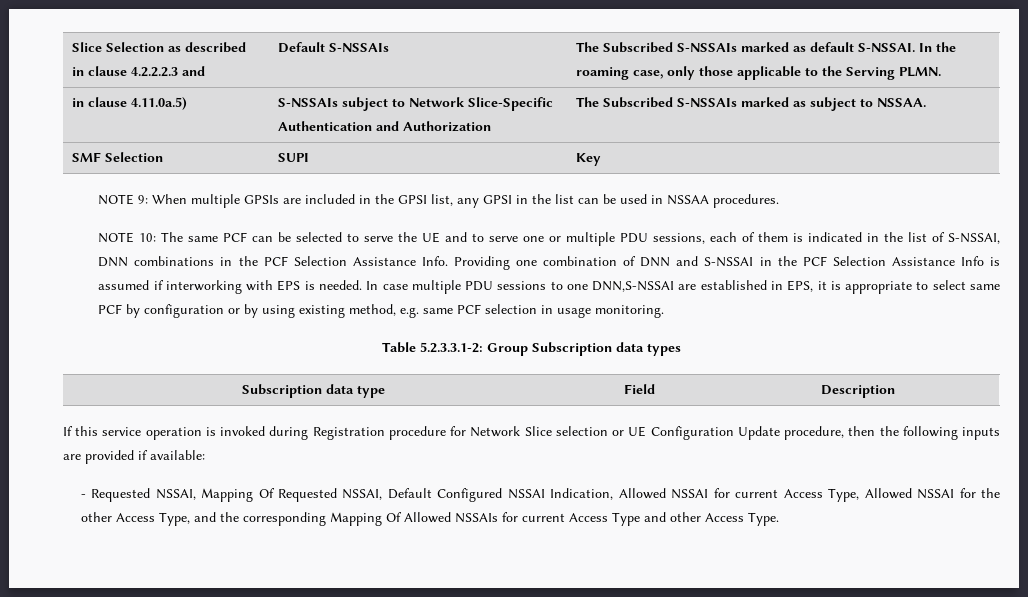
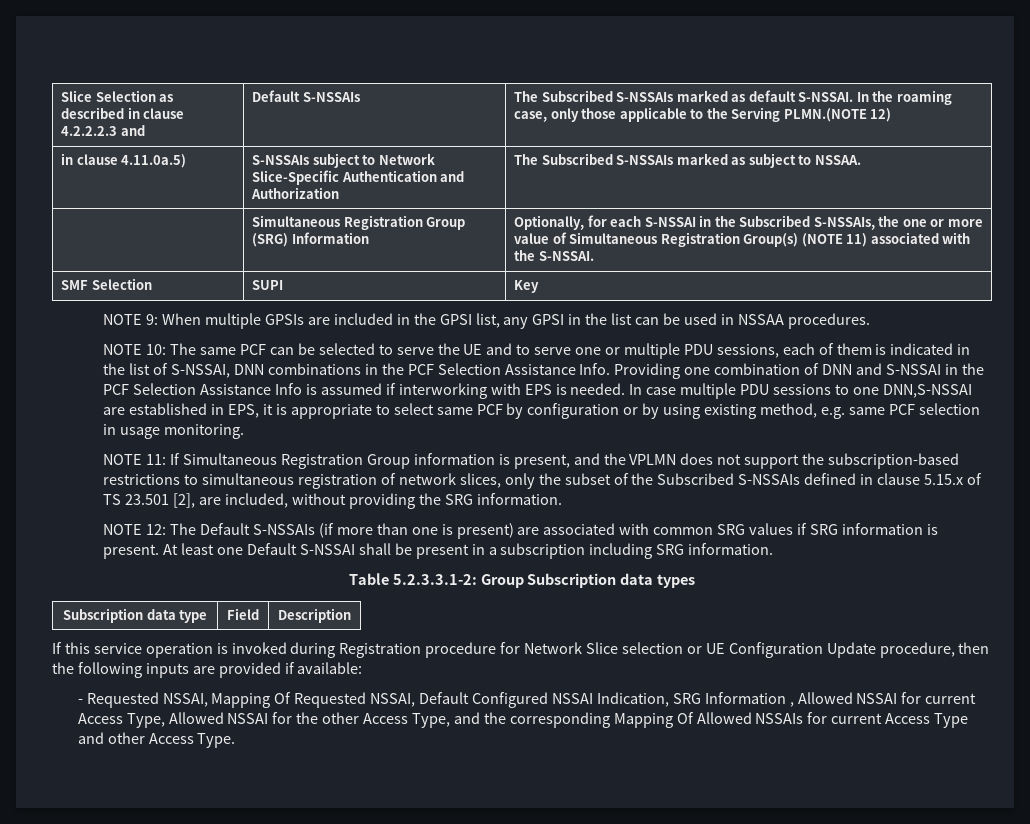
[898,67,941,77] PLMN. -> [783,108,892,122] PLMN.(NOTE 12)
(926, 102) none -> [252,215,466,230] [252,232,369,247] [514,215,983,230] [514,232,971,247] [514,250,594,261] // | Simultaneous Registration Group (SRG) Information | Optionally, for each S-NSSAI in the Subscribed S-NSSAIs, the one or more value of Simultaneous Registration Group(s) (NOTE 11) associated with the S-NSSAI.
(665, 311) none -> [103,453,960,469] [103,473,982,489] [103,493,562,509] [103,523,938,539] [103,543,774,559] // NOTE 11: If Simultaneous Registration Group information is present, and the VPLMN does not support the subscription-based restrictions to simultaneous registration of network slices, only the subset of the Subscribed S-NSSAIs defined in clause 5.15.x of TS 23.501 [2], are included, without providing the SRG information. // NOTE 12: The Default S-NSSAIs (if more than one is present) are associated with common SRG values if SRG information is present. At least one Default S-NSSAI shall be present in a subscription including SRG information.
(614, 494) none -> [672,692,794,707] SRG Information ,

